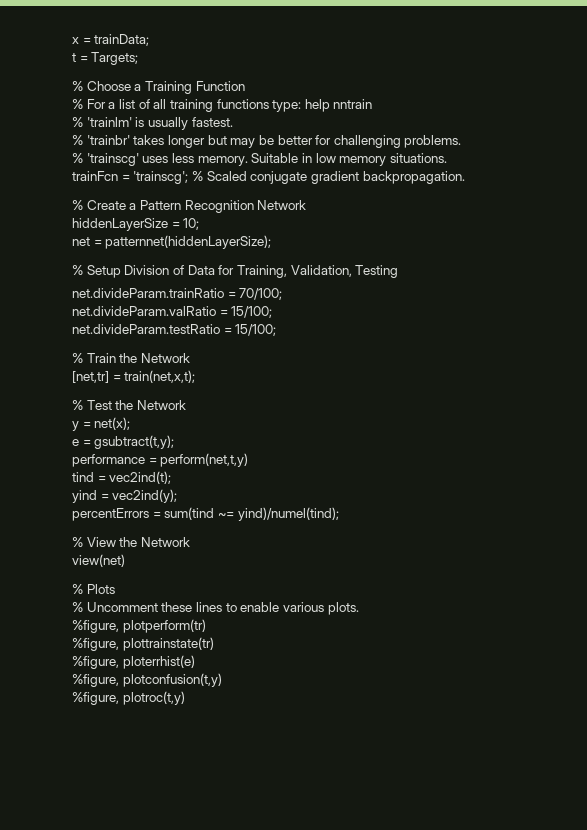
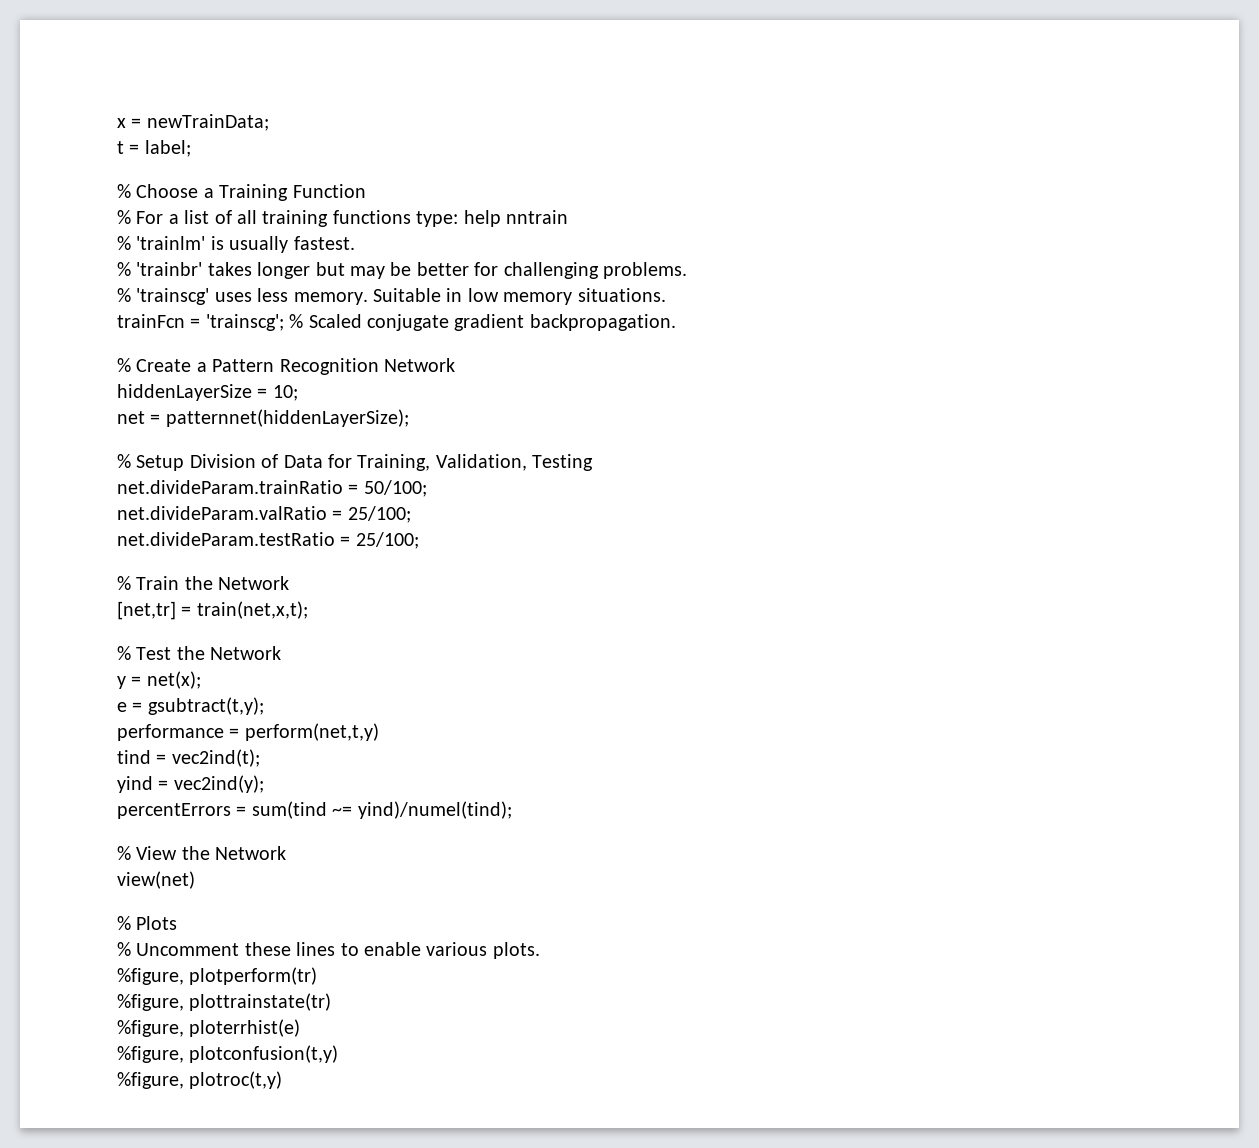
[94,34,150,46] trainData; -> [146,114,269,131] newTrainData;
[91,52,139,65] Targets; -> [144,140,191,157] label;
[239,288,283,300] 70/100; -> [363,480,427,497] 50/100;
[231,306,273,318] 15/100; -> [347,506,411,523] 25/100;
[235,324,277,336] 15/100; -> [355,532,419,549] 25/100;

